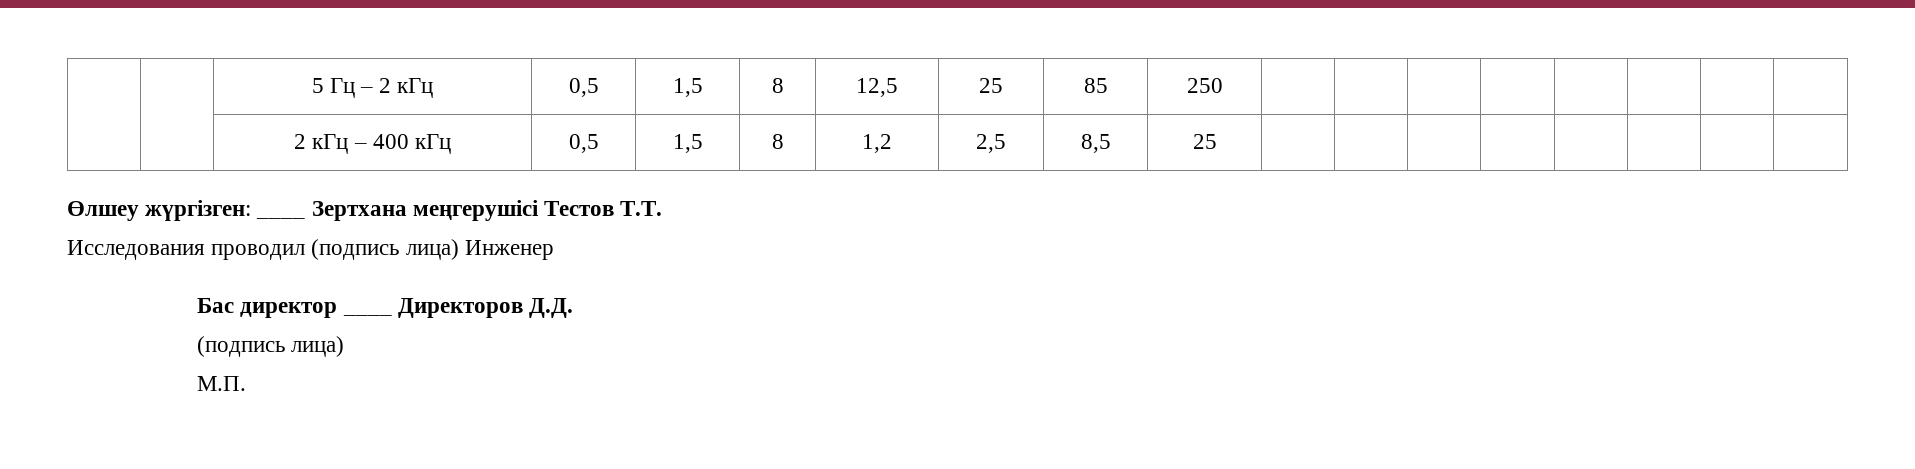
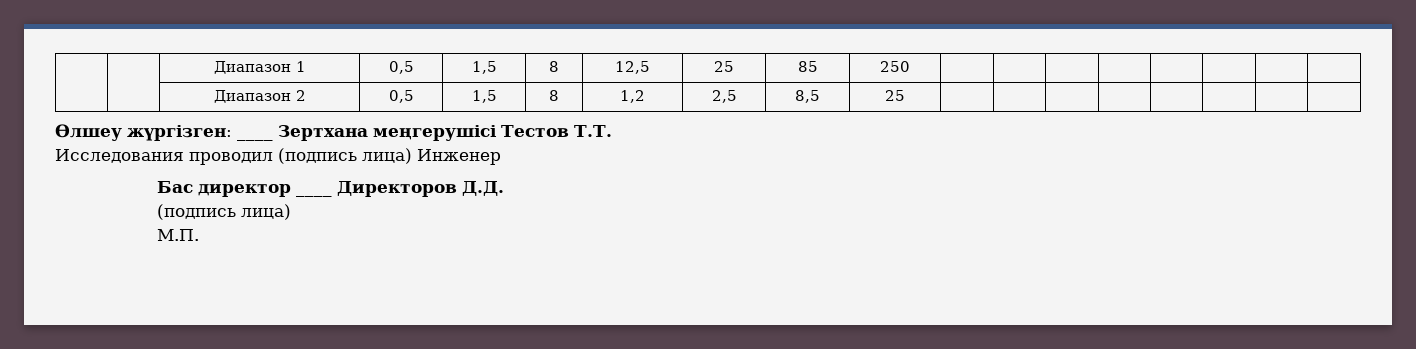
[311,78,434,98] | | 5 Гц – 2 кГц -> [213,61,306,74] | | Диапазон 1
[294,134,451,154] 2 кГц – 400 кГц -> [213,90,306,103] Диапазон 2

